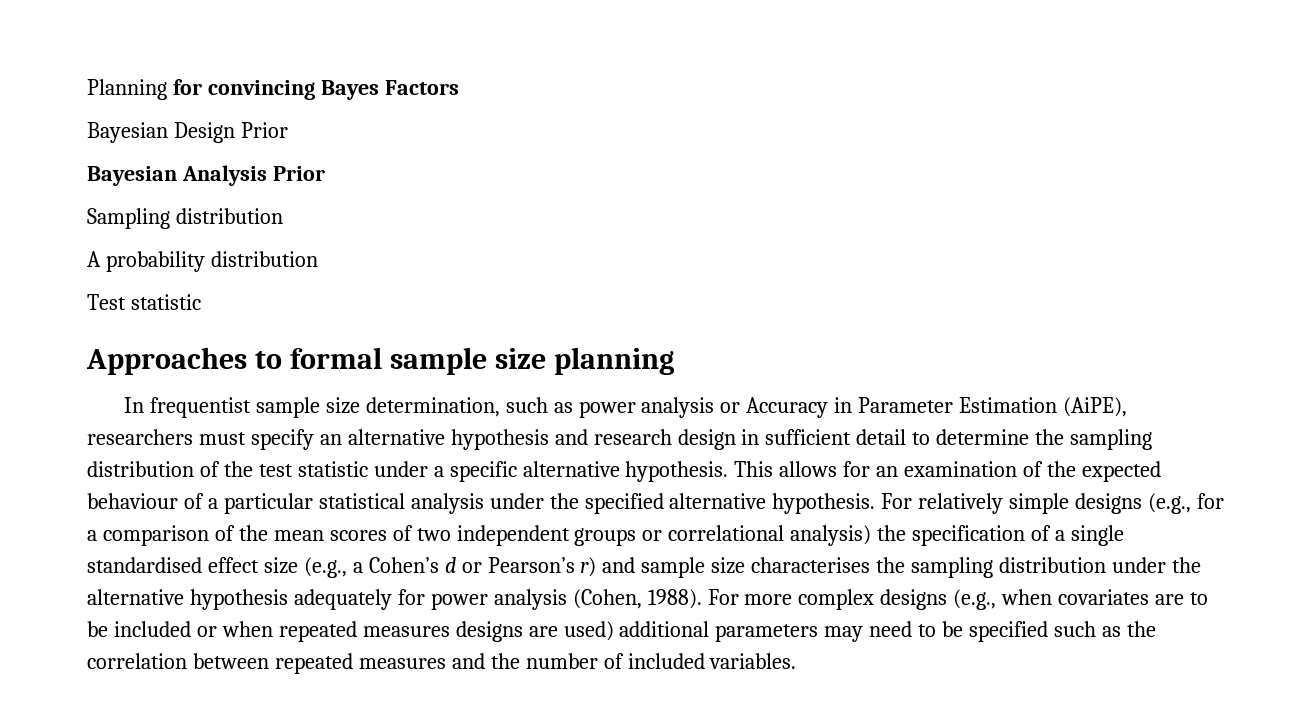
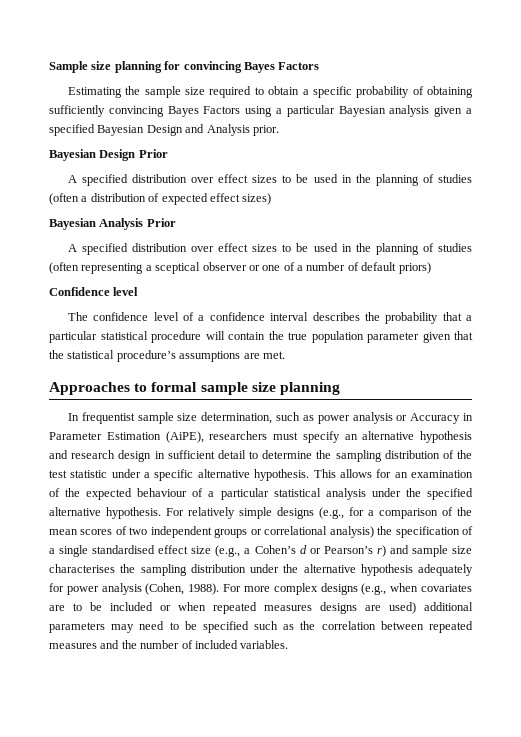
[87,79,167,100] Planning -> [49,61,162,73] Sample size planning
[87,122,288,143] Bayesian Design Prior -> [67,86,473,98] [49,105,473,117] [49,124,279,136] [49,149,168,161] [67,174,472,186] [49,193,272,205] Estimating the sample size required to obtain a specific probability of obtaining sufficiently convincing Bayes Factors using a particular Bayesian analysis given a specified Bayesian Design and Analysis prior. // Bayesian Design Prior // A specified distribution over effect sizes to be used in the planning of studies (often a distribution of expected effect sizes)
[87,208,283,229] [87,251,318,272] [87,294,201,310] Sampling distribution // A probability distribution // Test statistic -> [67,243,472,255] [49,262,431,274] [49,287,139,296] [67,312,472,324] [49,331,473,343] [49,350,285,362] A specified distribution over effect sizes to be used in the planning of studies (often representing a sceptical observer or one of a number of default priors) // Confidence level // The confidence level of a confidence interval describes the probability that a particular statistical procedure will contain the true population parameter given that the statistical procedure’s assumptions are met.

